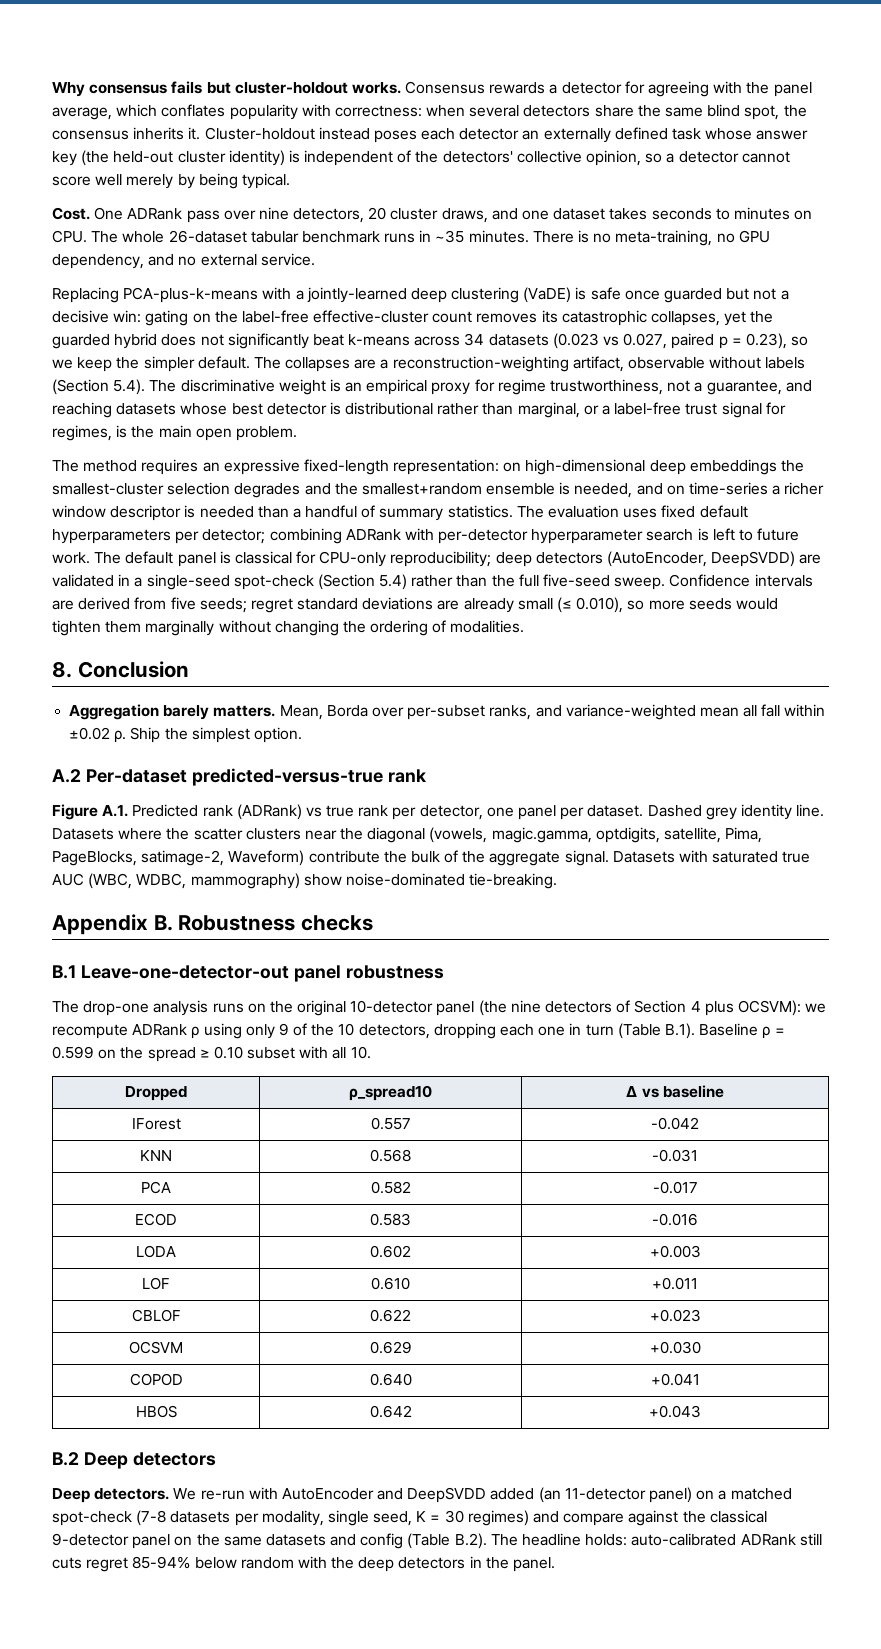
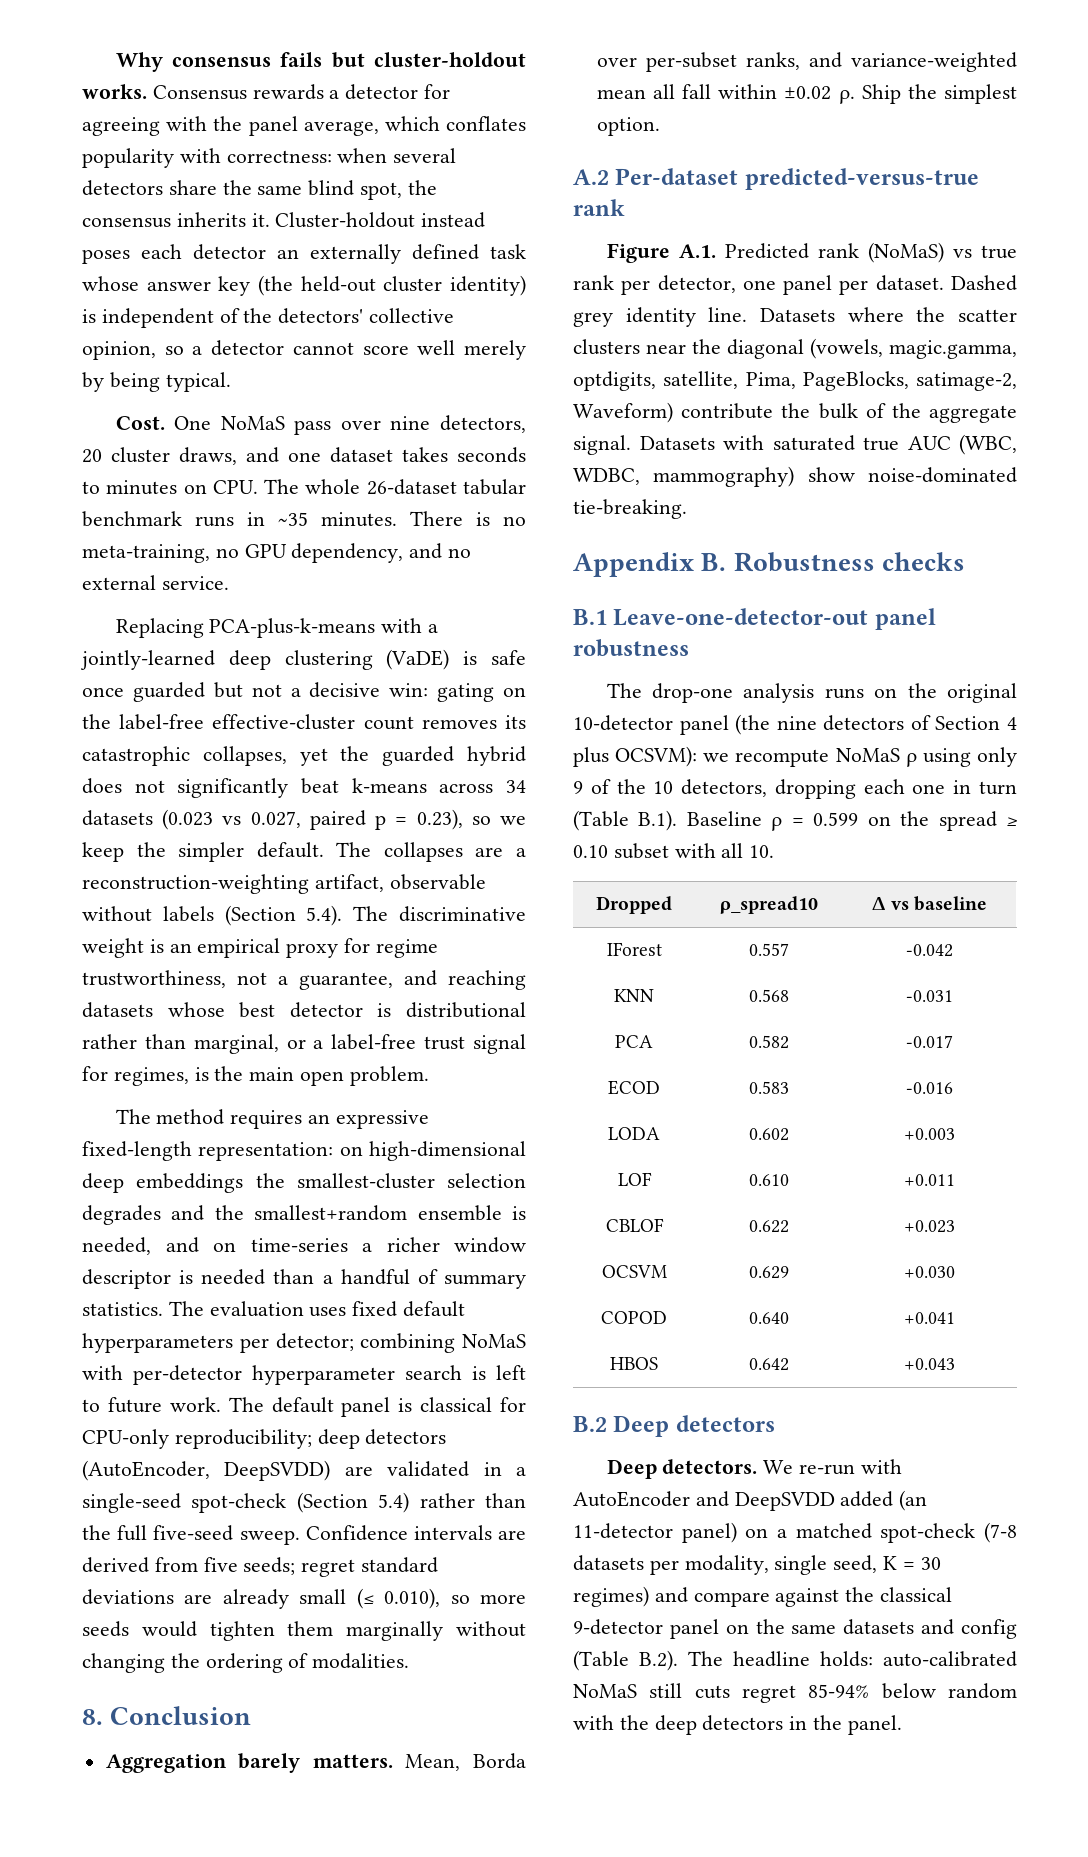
[127,208,183,220] ADRank -> [220,416,285,430] NoMaS
[345,529,401,541] ADRank -> [462,1334,526,1348] NoMaS
[236,804,302,820] (ADRank) -> [867,242,944,263] (NoMaS)
[132,1024,188,1036] ADRank -> [835,748,900,762] NoMaS
[740,1534,796,1546] ADRank -> [573,1684,637,1698] NoMaS

